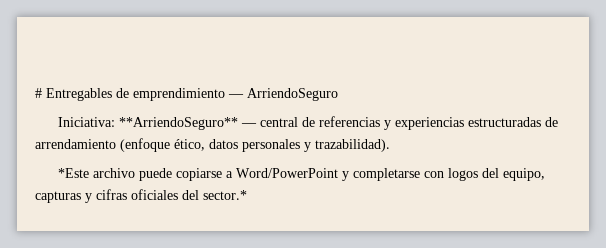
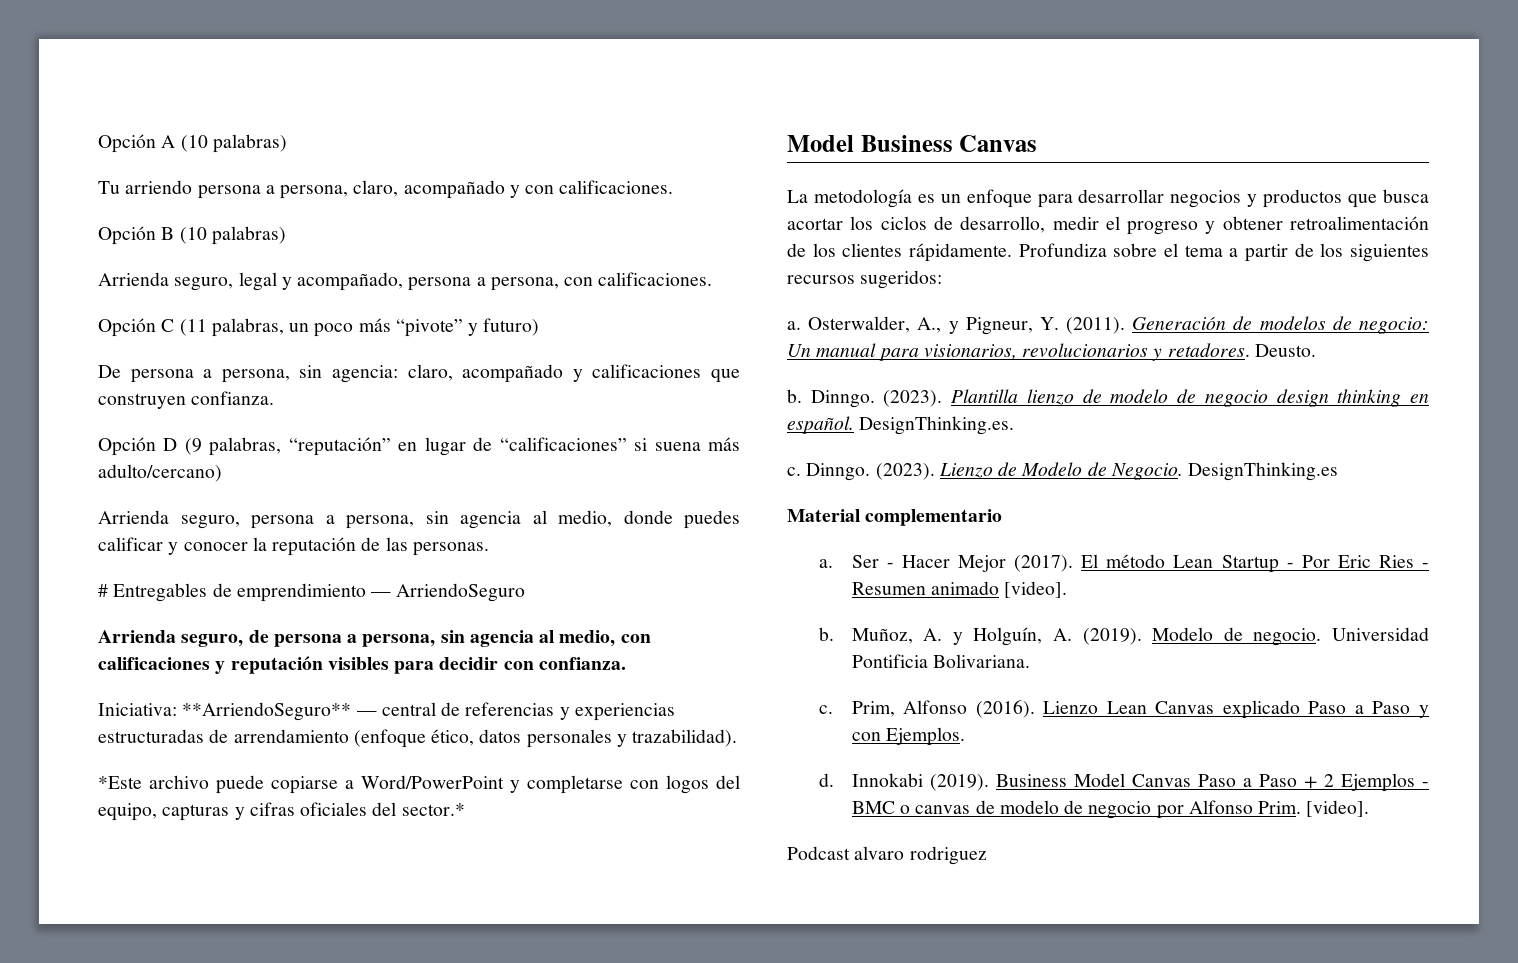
(35, 93) none -> [98,134,287,153] [98,180,674,199] [98,226,286,245] [98,272,713,291] [98,318,540,337] [98,364,741,383] [98,391,275,409] [98,437,741,456] [98,464,222,482] [98,510,740,529] [98,537,489,556] Opción A (10 palabras) // Tu arriendo persona a persona, claro, acompañado y con calificaciones. // Opción B (10 palabras) // Arrienda seguro, legal y acompañado, persona a persona, con calificaciones. // Opción C (11 palabras, un poco más “pivote” y futuro) // De persona a persona, sin agencia: claro, acompañado y calificaciones que construyen confianza. // Opción D (9 palabras, “reputación” en lugar de “calificaciones” si suena más adulto/cercano) // Arrienda seguro, persona a persona, sin agencia al medio, donde puedes calificar y conocer la reputación de las personas. //
(338, 94) none -> [98,630,651,647] [98,656,626,674] // Arrienda seguro, de persona a persona, sin agencia al medio, con calificaciones y reputación visibles para decidir con confianza.
(247, 195) none -> [787,135,1038,152] [787,189,1429,208] [787,216,1429,235] [787,243,1429,262] [787,270,943,289] [787,316,1429,335] [787,343,1316,361] [787,389,1429,408] [787,416,1015,435] [787,462,1339,481] [787,509,1003,526] [819,554,1429,573] [851,581,1068,598] [819,627,1429,646] [851,654,1031,668] [819,700,1429,719] [851,727,966,746] [819,773,1430,792] [851,800,1370,819] [787,846,987,865] // Model Business Canvas // La metodología es un enfoque para desarrollar negocios y productos que busca acortar los ciclos de desarrollo, medir el progreso y obtener retroalimentación de los clientes rápidamente. Profundiza sobre el tema a partir de los siguientes recursos sugeridos: // a. Osterwalder, A., y Pigneur, Y. (2011). Generación de modelos de negocio: Un manual para visionarios, revolucionarios y retadores. Deusto. // b. Dinngo. (2023). Plantilla lienzo de modelo de negocio design thinking en español. DesignThinking.es. // c. Dinngo. (2023). Lienzo de Modelo de Negocio. DesignThinking.es // Material complementario // a. Ser - Hacer Mejor (2017). El método Lean Startup - Por Eric Ries - Resumen animado [video]. // b. Muñoz, A. y Holguín, A. (2019). Modelo de negocio. Universidad Pontificia Bolivariana. // c. Prim, Alfonso (2016). Lienzo Lean Canvas explicado Paso a Paso y con Ejemplos. // d. Innokabi (2019). Business Model Canvas Paso a Paso + 2 Ejemplos - BMC o canvas de modelo de negocio por Alfonso Prim. [video]. // Podcast alvaro rodriguez

